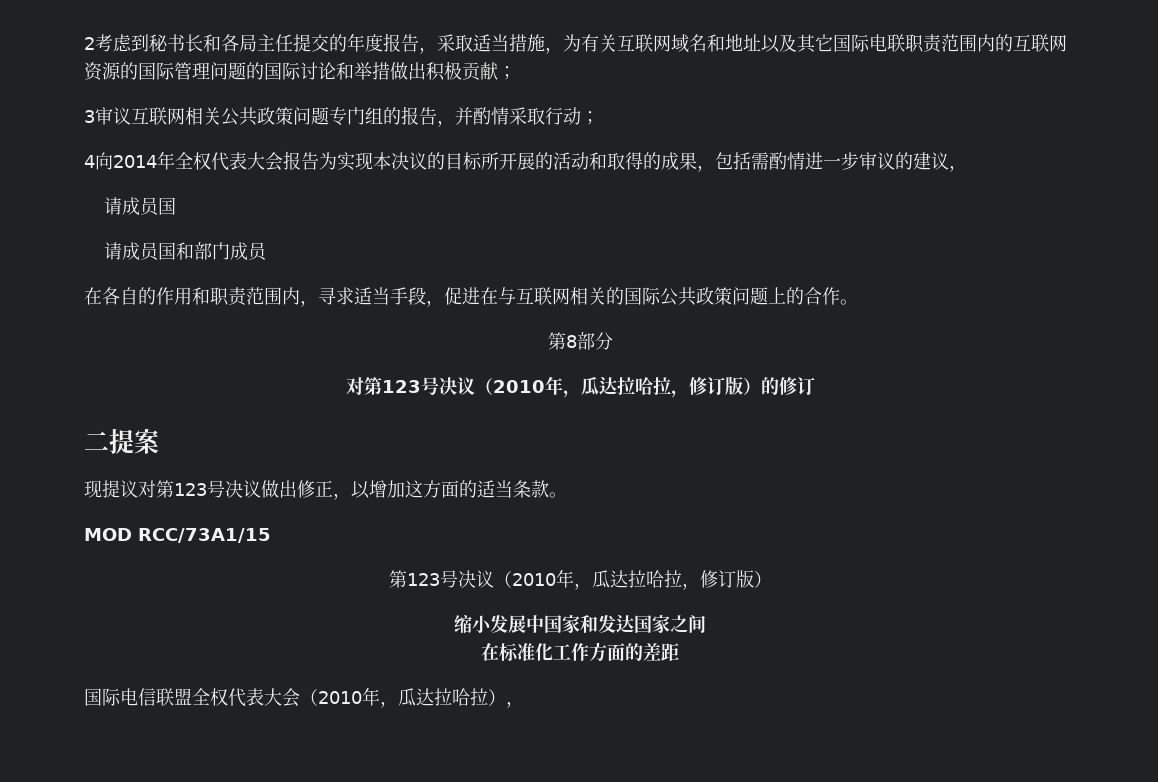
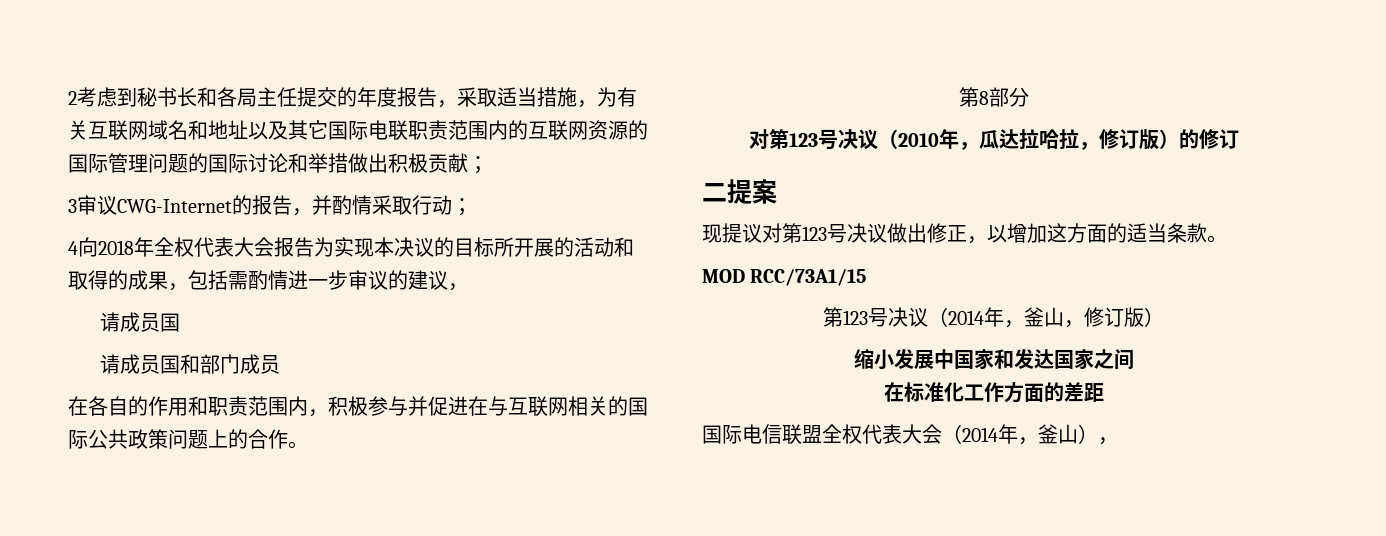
[131,107,383,126] 互联网相关公共政策问题专门组 -> [117,199,232,213] CWG-Internet
[113,155,157,168] 2014 -> [98,240,134,255] 2018
[318,287,444,307] 寻求适当手段， -> [328,396,428,416] 积极参与并
[511,569,682,590] 2010年，瓜达拉哈拉 -> [948,307,1064,328] 2014年，釜山
[318,687,488,708] 2010年，瓜达拉哈拉 -> [962,424,1078,445] 2014年，釜山

